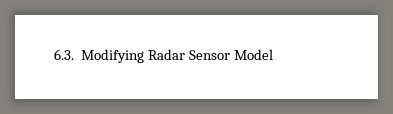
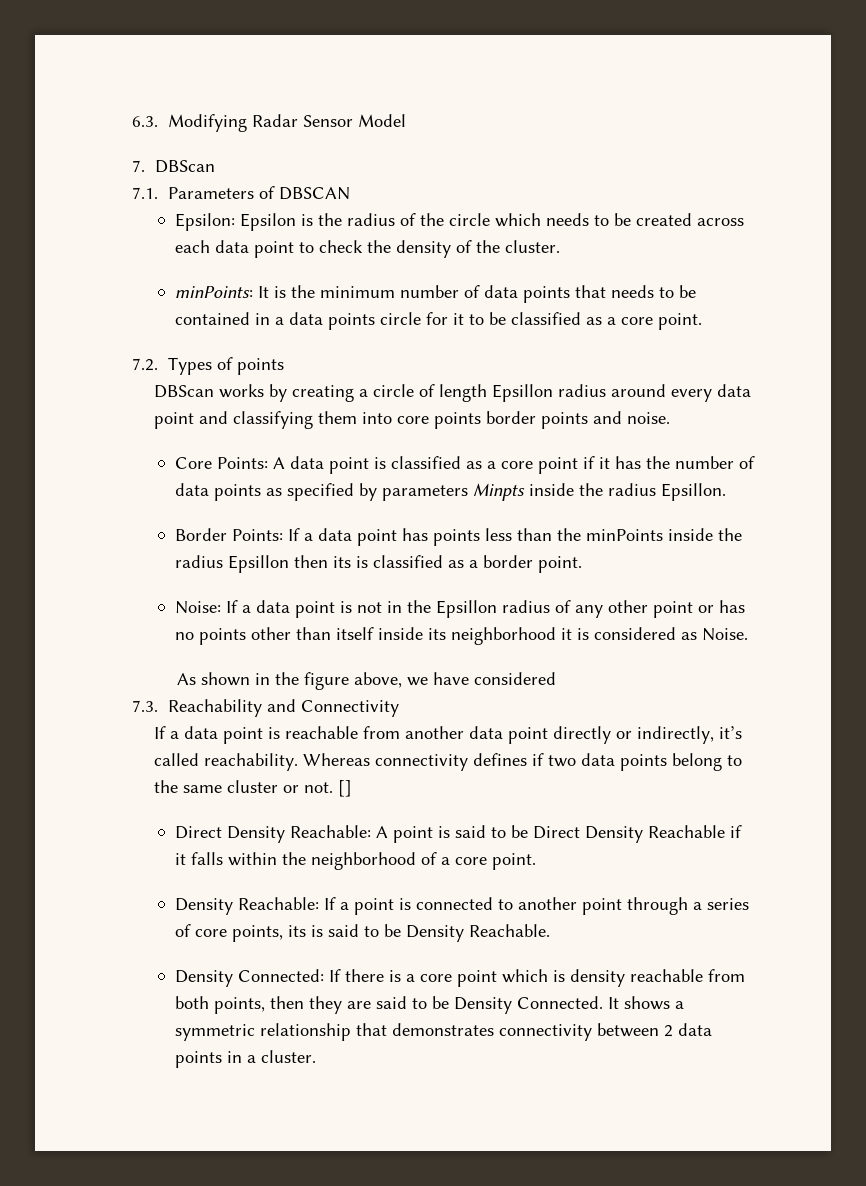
(274, 54) none -> [132,160,215,173] [132,186,350,200] [174,213,744,231] [174,240,560,258] [174,285,696,303] [174,312,702,330] [132,357,284,375] [154,384,752,402] [154,411,671,429] [174,456,755,474] [174,483,726,501] [174,528,742,546] [174,555,582,573] [174,600,745,618] [174,627,748,645] [176,672,556,690] [132,699,399,717] [154,726,743,744] [154,753,743,771] [154,780,353,797] [174,825,742,843] [174,852,536,870] [174,897,749,915] [174,924,550,942] [174,969,745,987] [174,996,684,1014] [174,1023,712,1041] [174,1050,316,1068] // 7. DBScan // 7.1. Parameters of DBSCAN // Epsilon: Epsilon is the radius of the circle which needs to be created across each data point to check the density of the cluster. // minPoints: It is the minimum number of data points that needs to be contained in a data points circle for it to be classified as a core point. // 7.2. Types of points // DBScan works by creating a circle of length Epsillon radius around every data point and classifying them into core points border points and noise. // Core Points: A data point is classified as a core point if it has the number of data points as specified by parameters Minpts inside the radius Epsillon. // Border Points: If a data point has points less than the minPoints inside the radius Epsillon then its is classified as a border point. // Noise: If a data point is not in the Epsillon radius of any other point or has no points other than itself inside its neighborhood it is considered as Noise. // As shown in the figure above, we have considered // 7.3. Reachability and Connectivity // If a data point is reachable from another data point directly or indirectly, it’s called reachability. Whereas connectivity defines if two data points belong to the same cluster or not. [] // Direct Density Reachable: A point is said to be Direct Density Reachable if it falls within the neighborhood of a core point. // Density Reachable: If a point is connected to another point through a series of core points, its is said to be Density Reachable. // Density Connected: If there is a core point which is density reachable from both points, then they are said to be Density Connected. It shows a symmetric relationship that demonstrates connectivity between 2 data points in a cluster.

